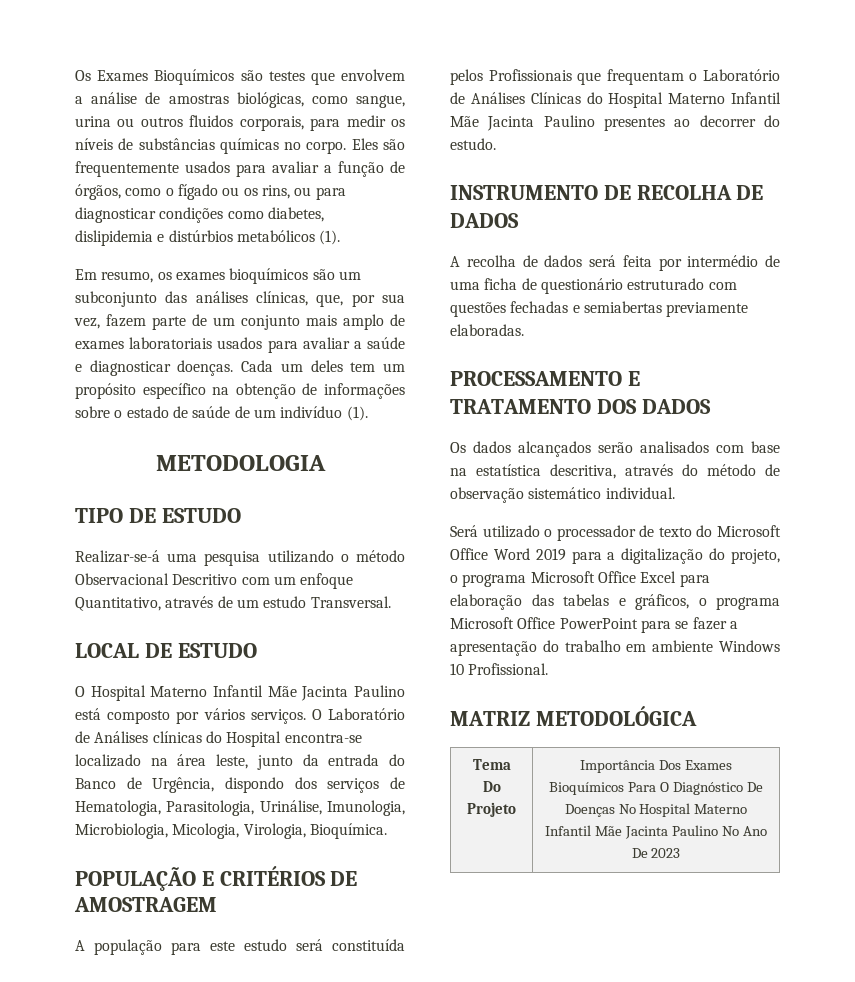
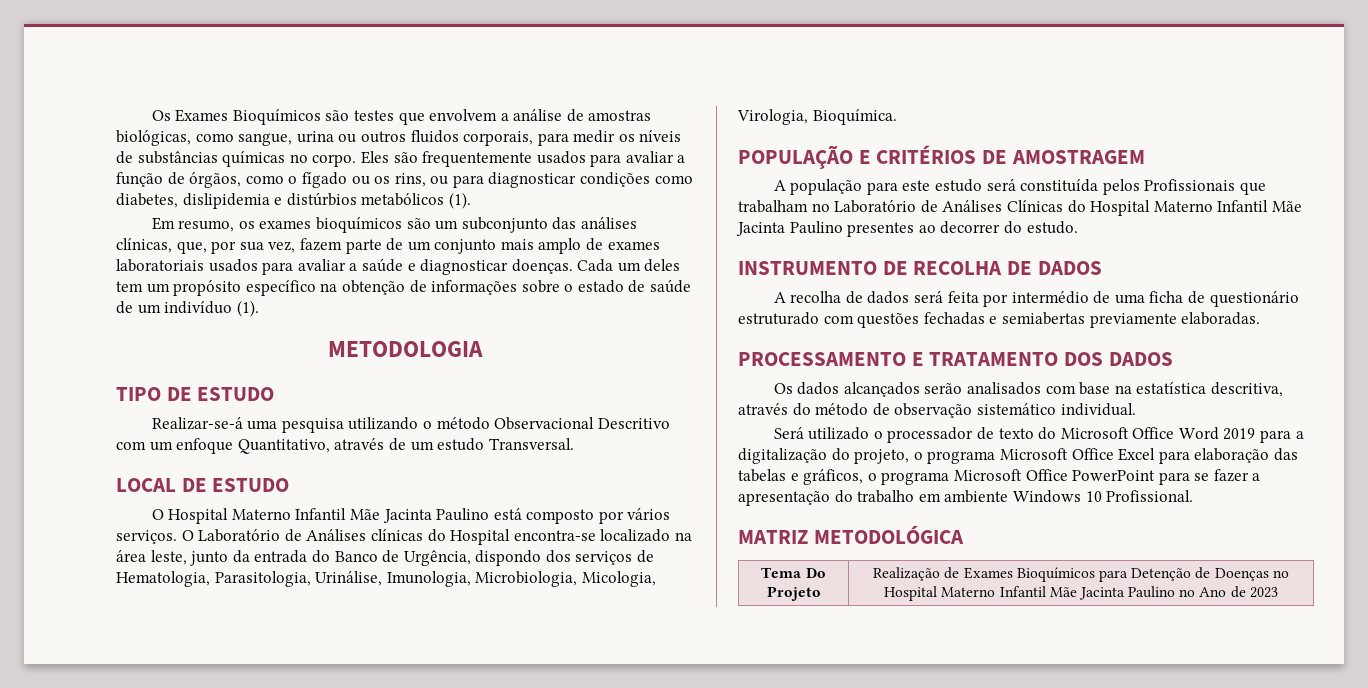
[606,69,698,85] frequentam o -> [738,200,830,213] trabalham no
[580,760,732,773] [549,782,763,795] [564,803,748,817] [545,825,767,839] [631,848,648,858] Importância Dos Exames Bioquímicos Para O Diagnóstico De Doenças No Hospital Materno Infantil Mãe Jacinta Paulino No Ano De -> [873,567,1289,582] [884,586,1246,601] Realização de Exames Bioquímicos para Detenção de Doenças no Hospital Materno Infantil Mãe Jacinta Paulino no Ano de

